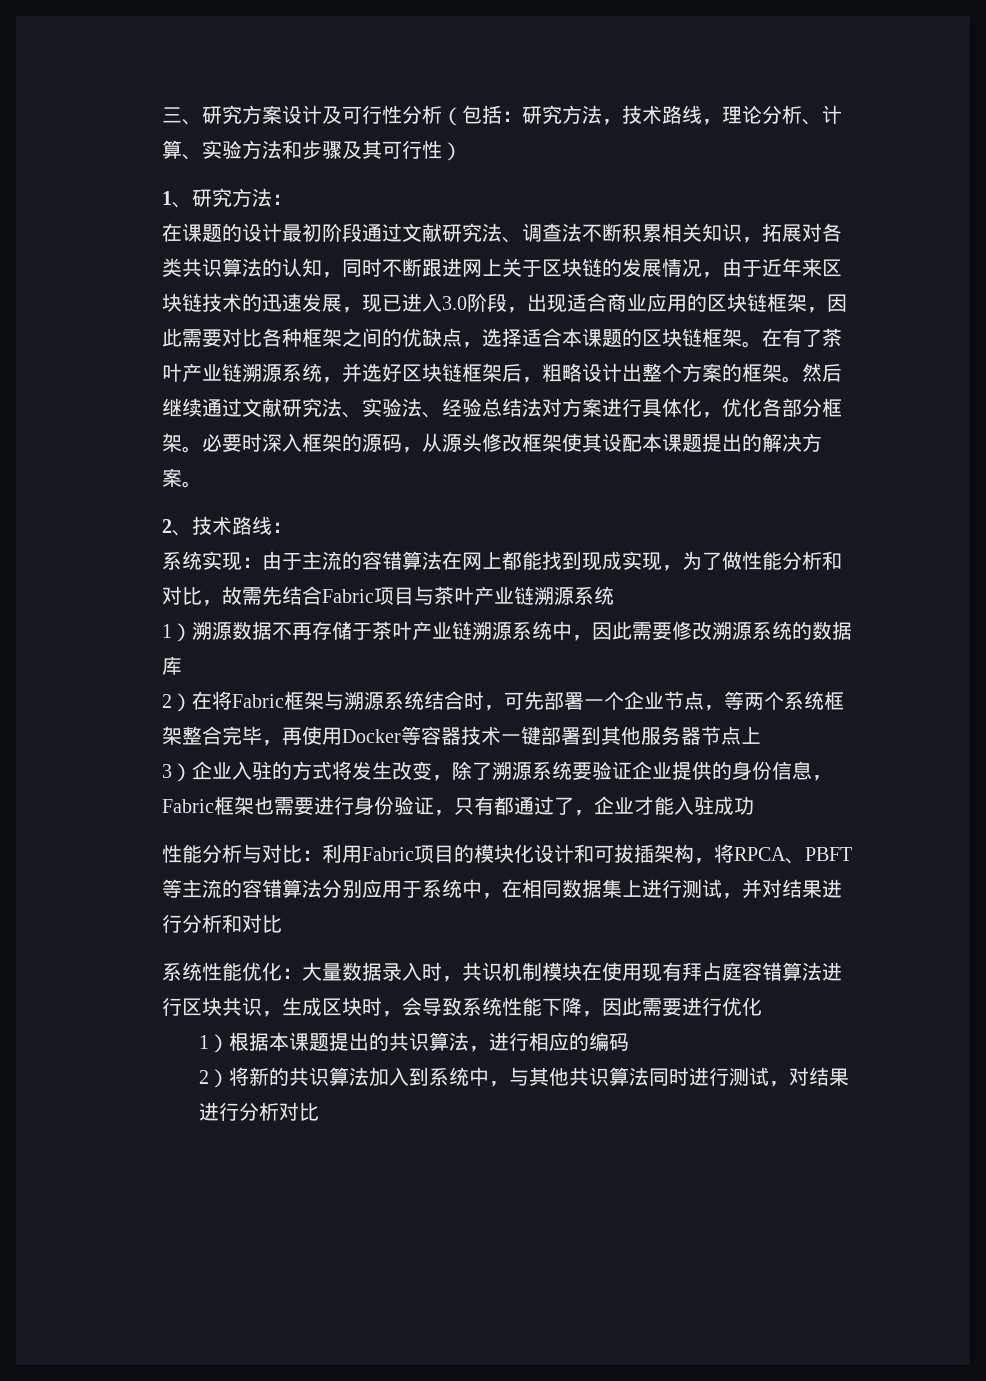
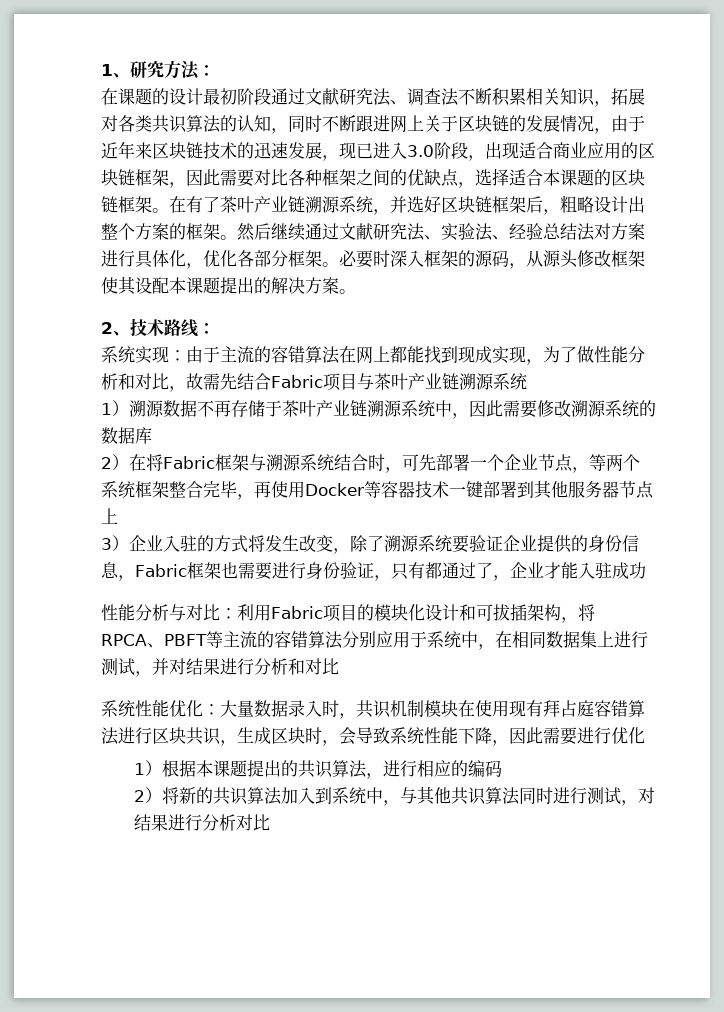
[161,105,842,126] [161,140,462,161] 三、研究方案设计及可行性分析（包括：研究方法，技术路线，理论分析、计算、实验方法和步骤及其可行性） // -> (100, 70) none

